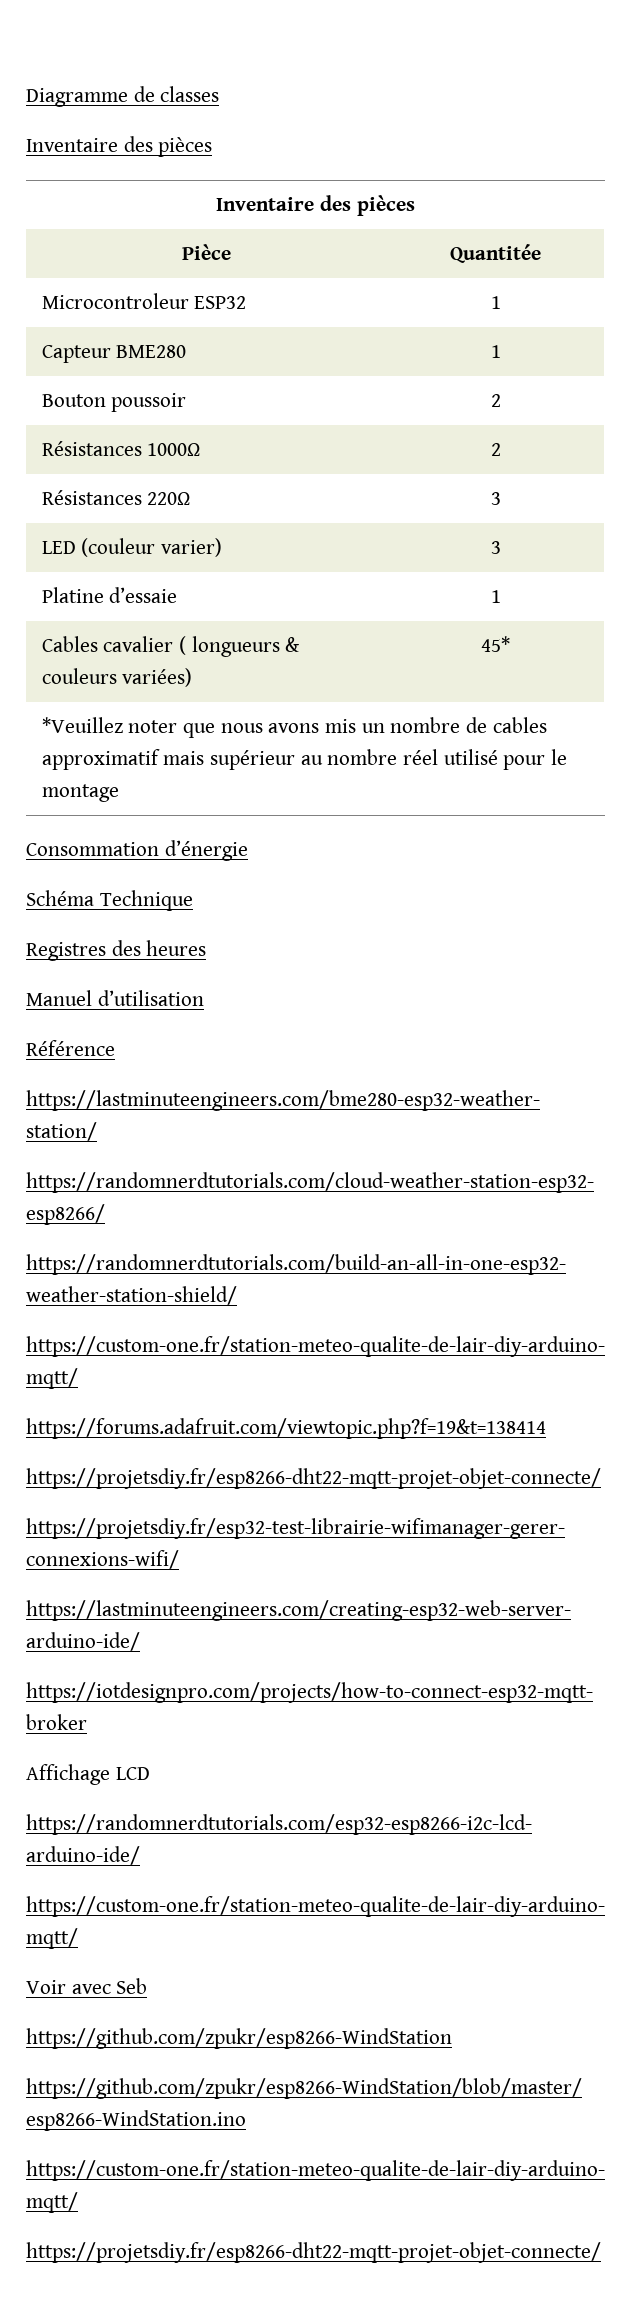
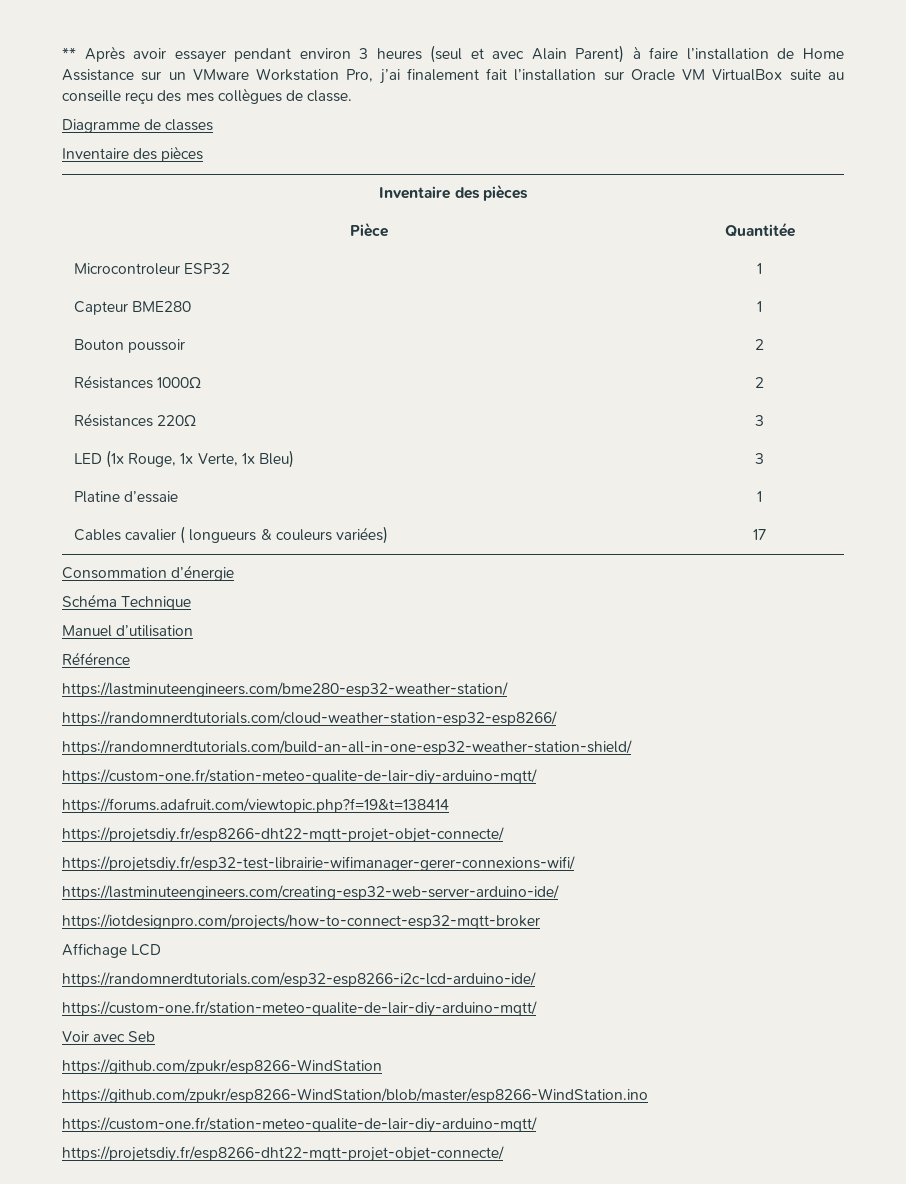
(26, 97) none -> [62,45,844,63] [62,68,844,84] [62,88,353,104] ** Après avoir essayer pendant environ 3 heures (seul et avec Alain Parent) à faire l’installation de Home Assistance sur un VMware Workstation Pro, j’ai finalement fait l’installation sur Oracle VM VirtualBox suite au conseille reçu des mes collègues de classe. //
[81,538,222,557] (couleur varier) -> [105,450,294,468] (1x Rouge, 1x Verte, 1x Bleu)
[481,636,510,652] [41,717,547,738] [41,749,567,770] [41,784,119,802] 45* // *Veuillez noter que nous avons mis un nombre de cables approximatif mais supérieur au nombre réel utilisé pour le montage -> [753,529,766,540] 17
[26,940,207,961] // Registres des heures -> (192, 603) none

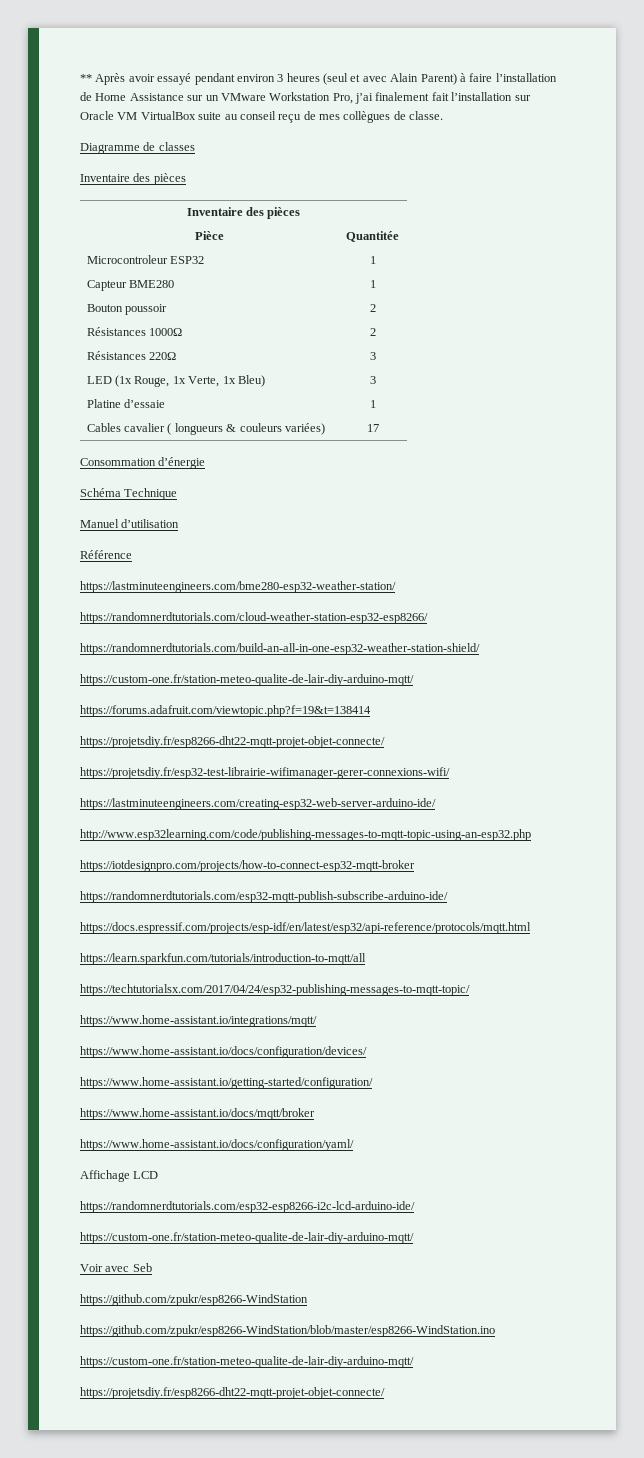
[174,50,226,63] essayer -> [157,73,192,85] essayé
[62,90,182,104] conseille reçu des -> [239,111,316,123] conseil reçu de
(559, 892) none -> [80,829,531,841] // http://www.esp32learning.com/code/publishing-messages-to-mqtt-topic-using-an-esp32.php
(540, 922) none -> [80,891,448,903] [80,922,531,934] [80,953,366,965] [80,984,470,996] [80,1015,317,1027] [80,1046,367,1058] [80,1077,373,1089] [80,1108,315,1120] [80,1139,354,1151] // https://randomnerdtutorials.com/esp32-mqtt-publish-subscribe-arduino-ide/ // https://docs.espressif.com/projects/esp-idf/en/latest/esp32/api-reference/protocols/mqtt.html // https://learn.sparkfun.com/tutorials/introduction-to-mqtt/all // https://techtutorialsx.com/2017/04/24/esp32-publishing-messages-to-mqtt-topic/ // https://www.home-assistant.io/integrations/mqtt/ // https://www.home-assistant.io/docs/configuration/devices/ // https://www.home-assistant.io/getting-started/configuration/ // https://www.home-assistant.io/docs/mqtt/broker // https://www.home-assistant.io/docs/configuration/yaml/

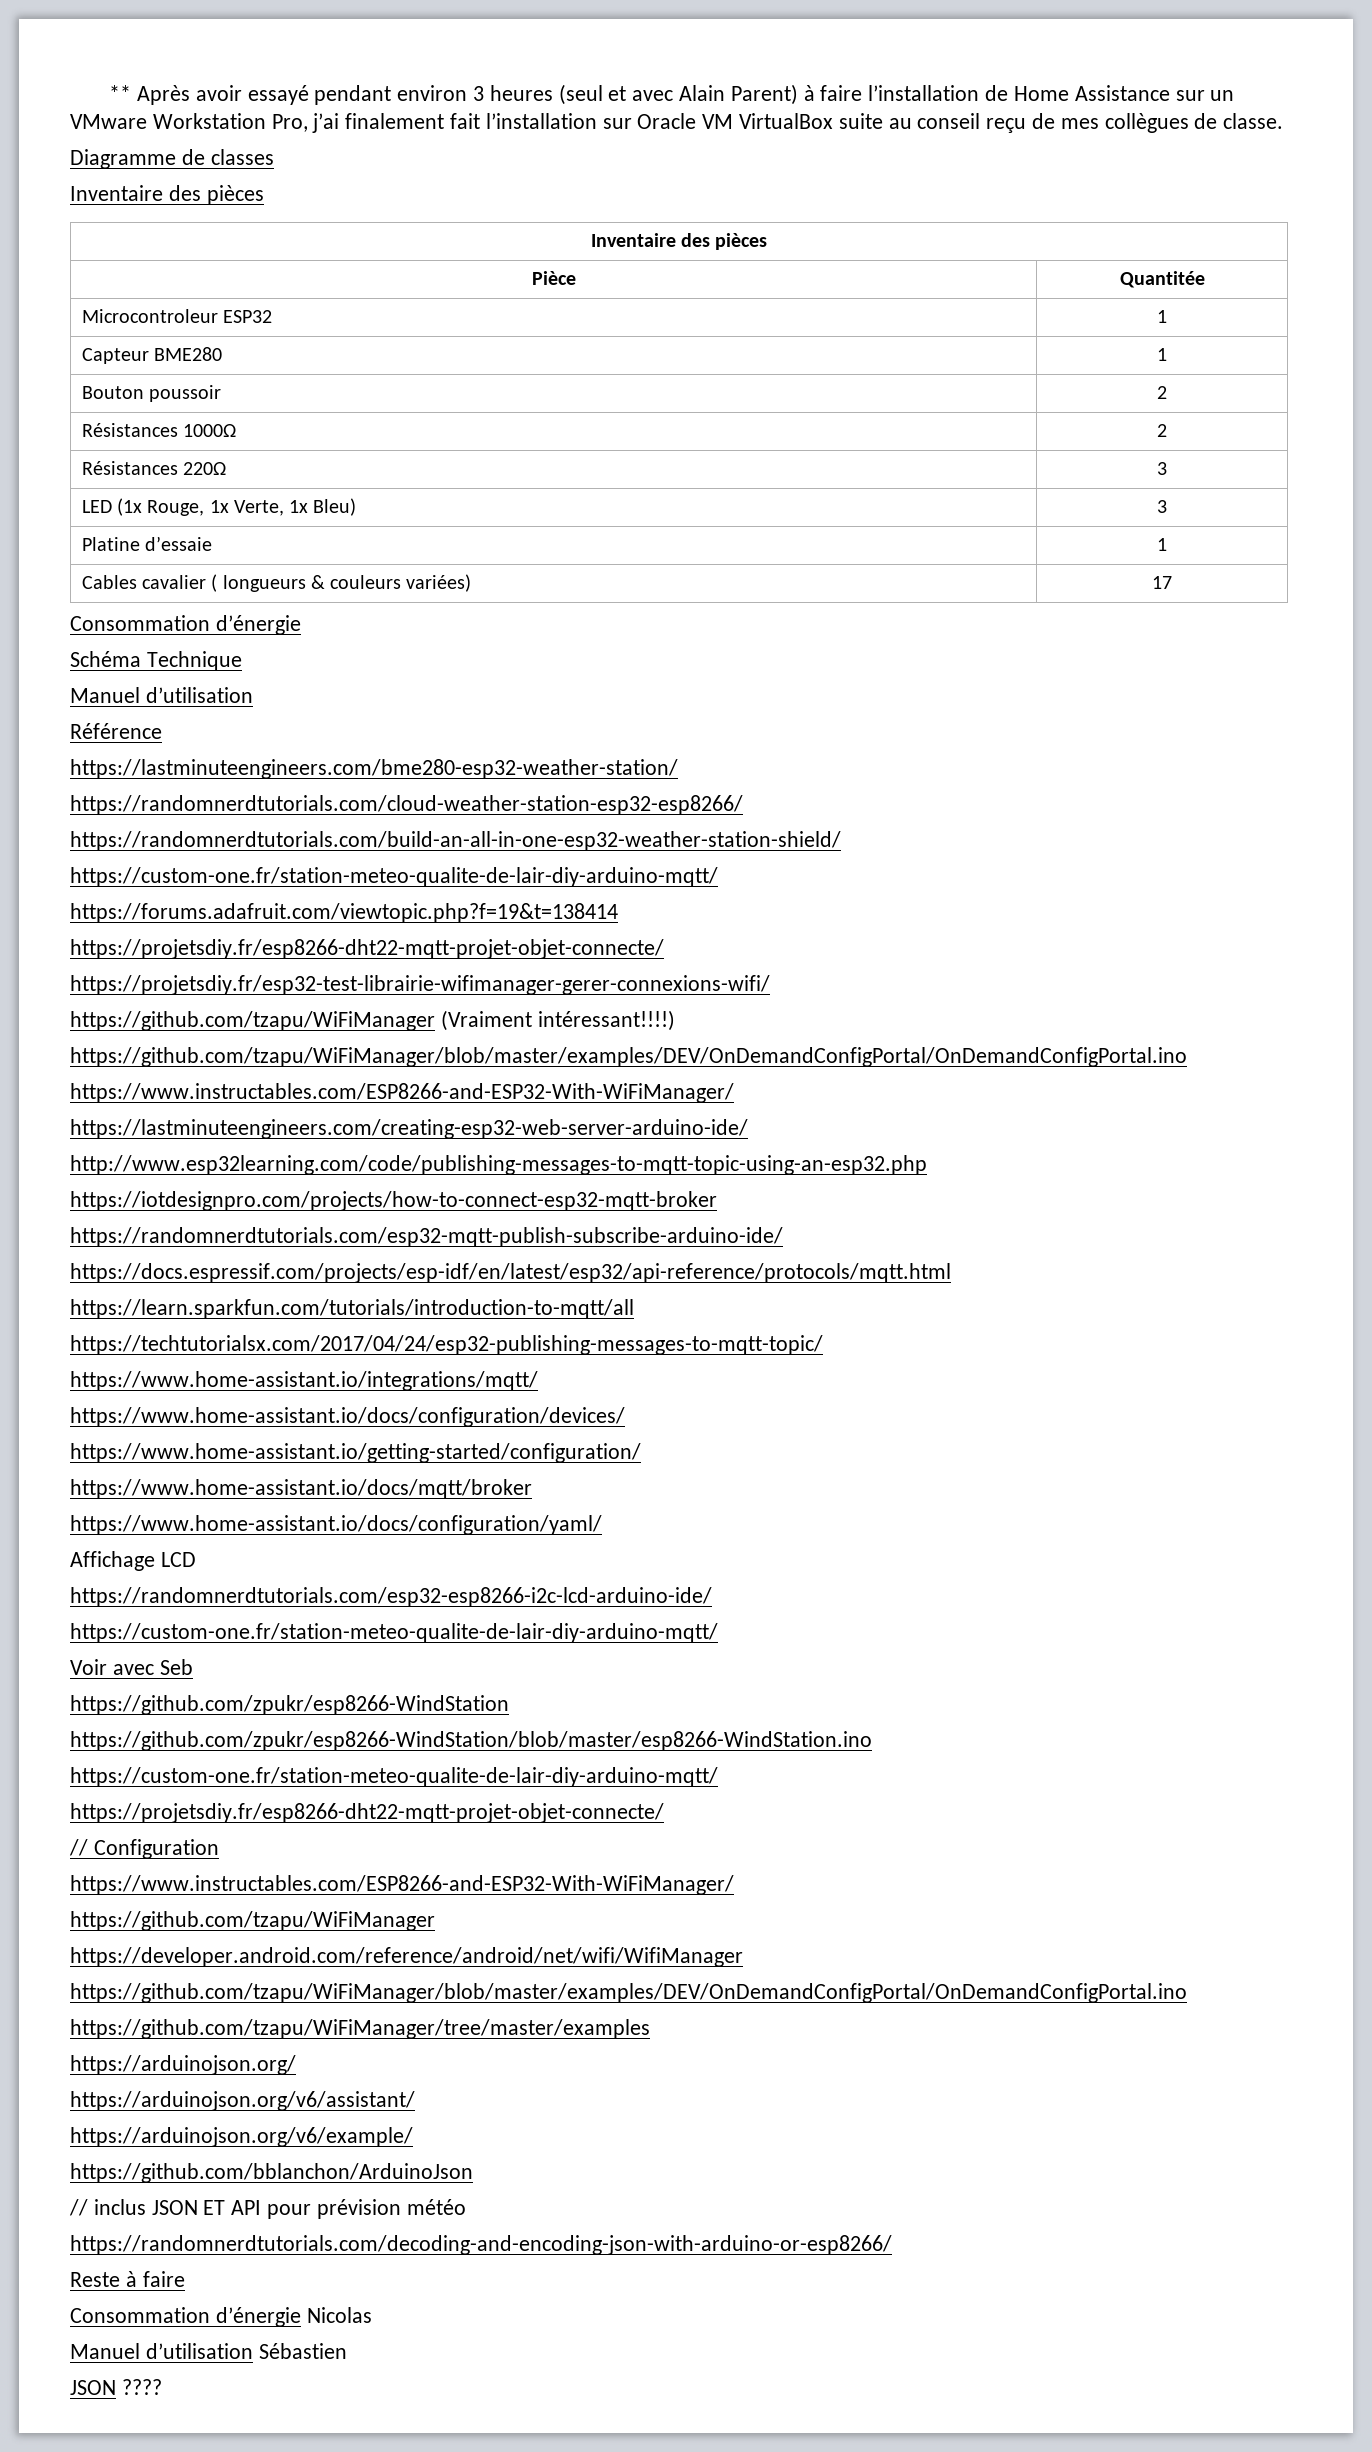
(450, 773) none -> [70,1010,675,1031] [70,1047,1187,1067] [70,1083,734,1103] // https://github.com/tzapu/WiFiManager (Vraiment intéressant!!!!) // https://github.com/tzapu/WiFiManager/blob/master/examples/DEV/OnDemandConfigPortal/OnDemandConfigPortal.ino // https://www.instructables.com/ESP8266-and-ESP32-With-WiFiManager/
(385, 1393) none -> [69,1839,219,1859] [70,1875,734,1895] [70,1911,435,1931] [70,1947,743,1967] [70,1983,1187,2003] [70,2019,650,2039] [70,2055,296,2075] [70,2091,415,2111] [70,2127,413,2147] [70,2163,473,2183] [69,2199,466,2219] [70,2235,892,2255] [70,2271,185,2287] [70,2307,372,2327] [70,2343,347,2359] [70,2379,162,2395] // // Configuration // https://www.instructables.com/ESP8266-and-ESP32-With-WiFiManager/ // https://github.com/tzapu/WiFiManager // https://developer.android.com/reference/android/net/wifi/WifiManager // https://github.com/tzapu/WiFiManager/blob/master/examples/DEV/OnDemandConfigPortal/OnDemandConfigPortal.ino // https://github.com/tzapu/WiFiManager/tree/master/examples // https://arduinojson.org/ // https://arduinojson.org/v6/assistant/ // https://arduinojson.org/v6/example/ // https://github.com/bblanchon/ArduinoJson // // inclus JSON ET API pour prévision météo // https://randomnerdtutorials.com/decoding-and-encoding-json-with-arduino-or-esp8266/ // Reste à faire // Consommation d’énergie Nicolas // Manuel d’utilisation Sébastien // JSON ????

